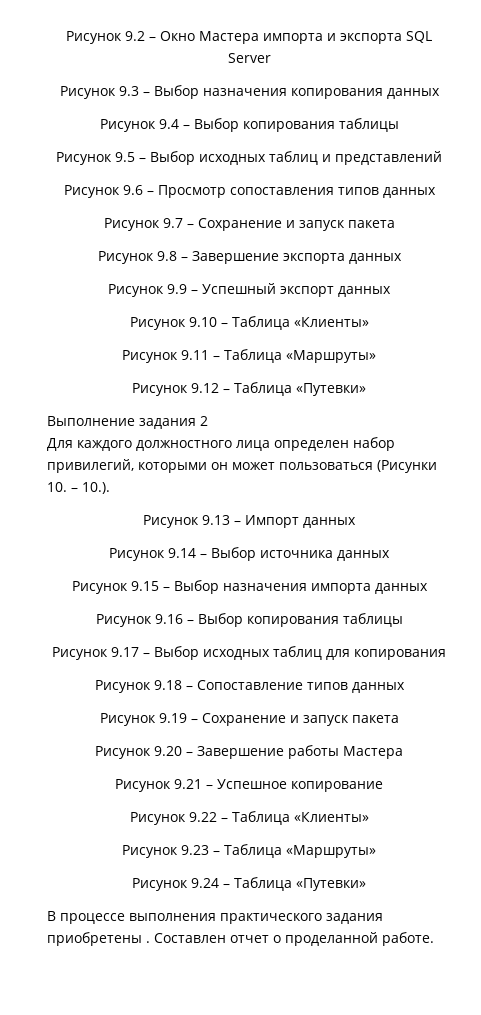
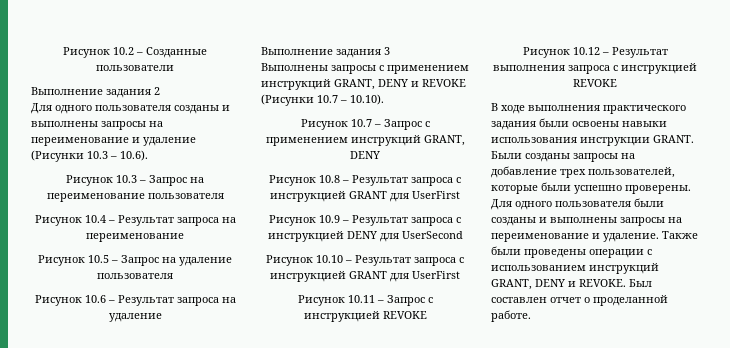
[66,31,432,44] [227,53,271,63] [59,85,440,99] [99,118,399,132] [56,151,442,165] [63,185,436,198] [103,218,395,231] [97,251,402,264] [108,283,391,297] [129,316,369,330] [122,349,376,363] [132,382,366,396] [47,416,208,429] [47,437,395,451] [47,459,437,473] [47,482,110,494] [143,515,356,528] [109,547,390,561] [71,580,428,594] [95,613,403,627] [52,646,446,660] [94,680,405,693] [99,713,399,726] [95,745,403,759] [115,779,383,792] [129,811,369,825] [122,844,376,858] [132,877,366,891] Рисунок 9.2 – Окно Мастера импорта и экспорта SQL Server // Рисунок 9.3 – Выбор назначения копирования данных // Рисунок 9.4 – Выбор копирования таблицы // Рисунок 9.5 – Выбор исходных таблиц и представлений // Рисунок 9.6 – Просмотр сопоставления типов данных // Рисунок 9.7 – Сохранение и запуск пакета // Рисунок 9.8 – Завершение экспорта данных // Рисунок 9.9 – Успешный экспорт данных // Рисунок 9.10 – Таблица «Клиенты» // Рисунок 9.11 – Таблица «Маршруты» // Рисунок 9.12 – Таблица «Путевки» // Выполнение задания 2 // Для каждого должностного лица определен набор привилегий, которыми он может пользоваться (Рисунки 10. – 10.). // Рисунок 9.13 – Импорт данных // Рисунок 9.14 – Выбор источника данных // Рисунок 9.15 – Выбор назначения импорта данных // Рисунок 9.16 – Выбор копирования таблицы // Рисунок 9.17 – Выбор исходных таблиц для копирования // Рисунок 9.18 – Сопоставление типов данных // Рисунок 9.19 – Сохранение и запуск пакета // Рисунок 9.20 – Завершение работы Мастера // Рисунок 9.21 – Успешное копирование // Рисунок 9.22 – Таблица «Клиенты» // Рисунок 9.23 – Таблица «Маршруты» // Рисунок 9.24 – Таблица «Путевки» -> [63,47,207,58] [96,65,174,71] [31,87,160,98] [31,103,230,114] [31,121,163,130] [31,137,196,146] [31,150,148,162] [66,175,204,186] [46,193,224,202] [34,215,236,226] [86,233,184,242] [38,255,232,266] [97,273,173,279] [34,295,236,306] [108,313,162,322] [261,47,390,58] [261,63,469,74] [261,79,466,90] [261,94,384,106] [300,119,430,130] [265,135,465,146] [350,151,380,159] [269,175,461,186] [270,191,460,202] [269,215,461,226] [267,231,463,242] [266,255,464,266] [270,271,460,282] [297,295,433,306] [303,311,427,322] [522,47,668,58] [493,63,697,74] [573,79,617,87] Рисунок 10.2 – Созданные пользователи // Выполнение задания 2 // Для одного пользователя созданы и выполнены запросы на переименование и удаление (Рисунки 10.3 – 10.6). // Рисунок 10.3 – Запрос на переименование пользователя // Рисунок 10.4 – Результат запроса на переименование // Рисунок 10.5 – Запрос на удаление пользователя // Рисунок 10.6 – Результат запроса на удаление // Выполнение задания 3 // Выполнены запросы с применением инструкций GRANT, DENY и REVOKE (Рисунки 10.7 – 10.10). // Рисунок 10.7 – Запрос с применением инструкций GRANT, DENY // Рисунок 10.8 – Результат запроса с инструкцией GRANT для UserFirst // Рисунок 10.9 – Результат запроса с инструкцией DENY для UserSecond // Рисунок 10.10 – Результат запроса с инструкцией GRANT для UserFirst // Рисунок 10.11 – Запрос с инструкцией REVOKE // Рисунок 10.12 – Результат выполнения запроса с инструкцией REVOKE
[60,913,125,924] процессе -> [501,105,525,114] ходе
[47,932,226,946] приобретены . Составлен -> [539,118,667,127] [491,135,694,146] [491,151,635,162] [491,166,675,178] [491,182,691,194] [491,198,664,210] [491,217,682,226] [491,231,698,242] [491,246,652,258] [491,263,659,274] [491,279,652,290] [491,297,547,303] были освоены навыки использования инструкции GRANT. Были созданы запросы на добавление трех пользователей, которые были успешно проверены. Для одного пользователя были созданы и выполнены запросы на переименование и удаление. Также были проведены операции с использованием инструкций GRANT, DENY и REVOKE. Был составлен

